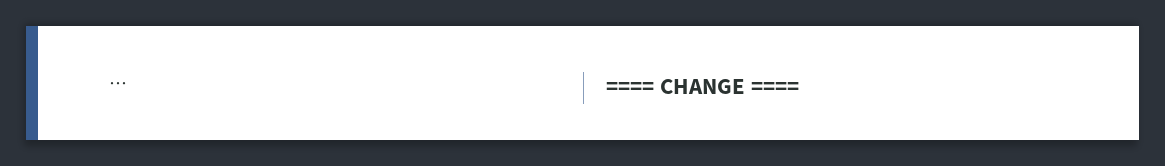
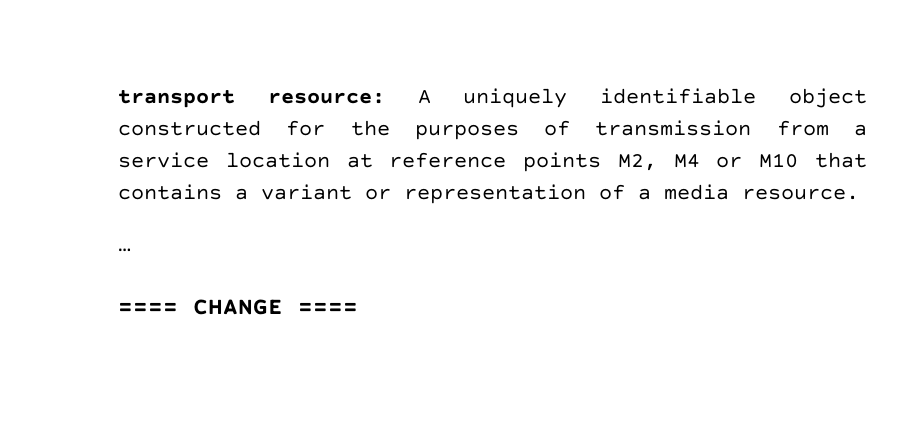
(109, 86) none -> [118,88,867,108] [118,120,867,140] [118,152,868,172] [118,184,859,204] transport resource: A uniquely identifiable object constructed for the purposes of transmission from a service location at reference points M2, M4 or M10 that contains a variant or representation of a media resource. //

